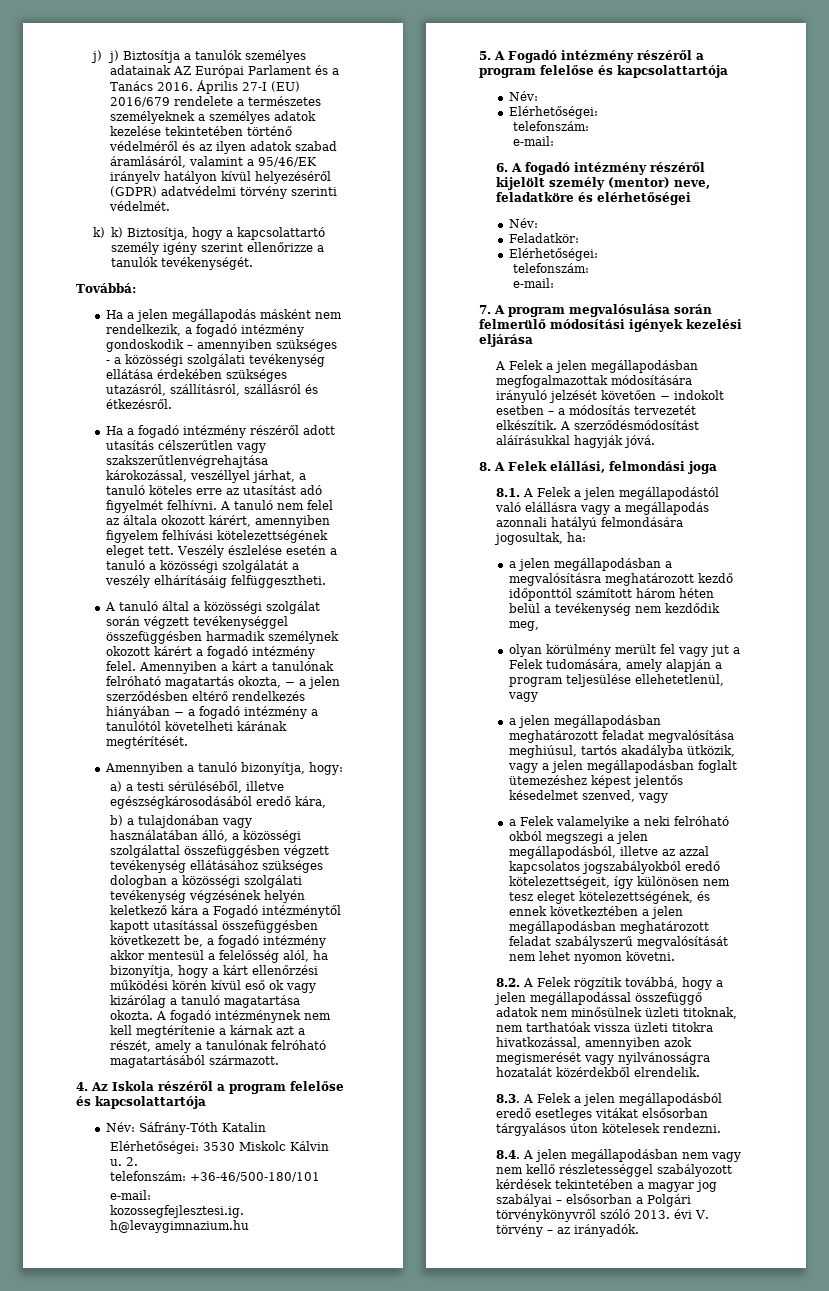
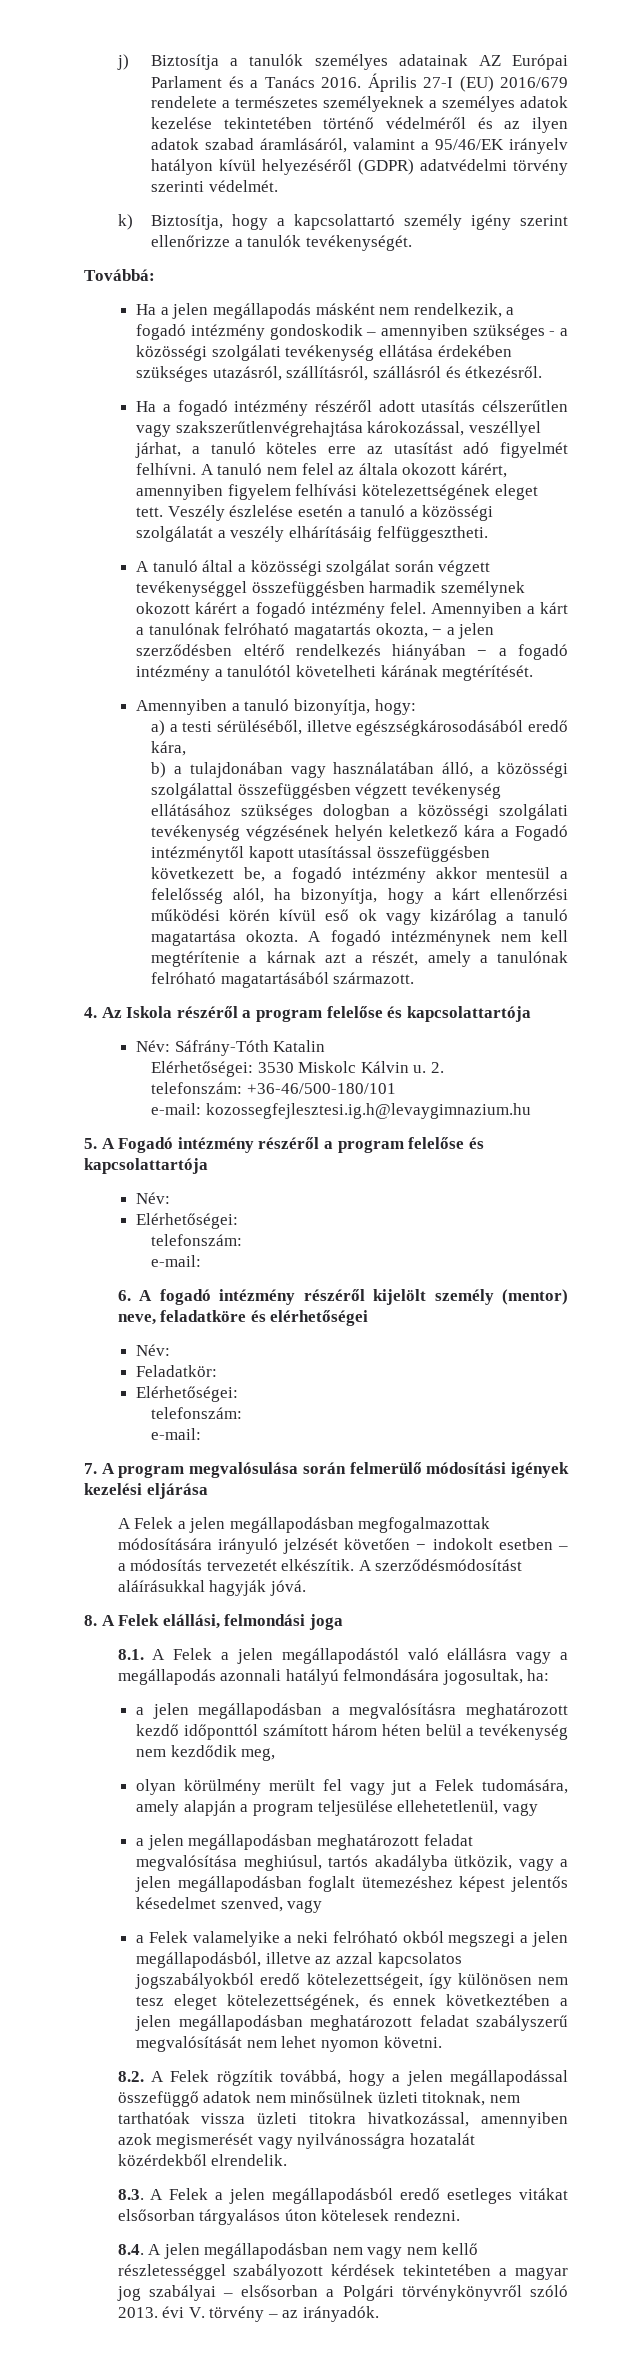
[91,50,120,63] j) j) -> [116,54,129,70] j)
[110,227,123,238] k) -> (133, 222) none

